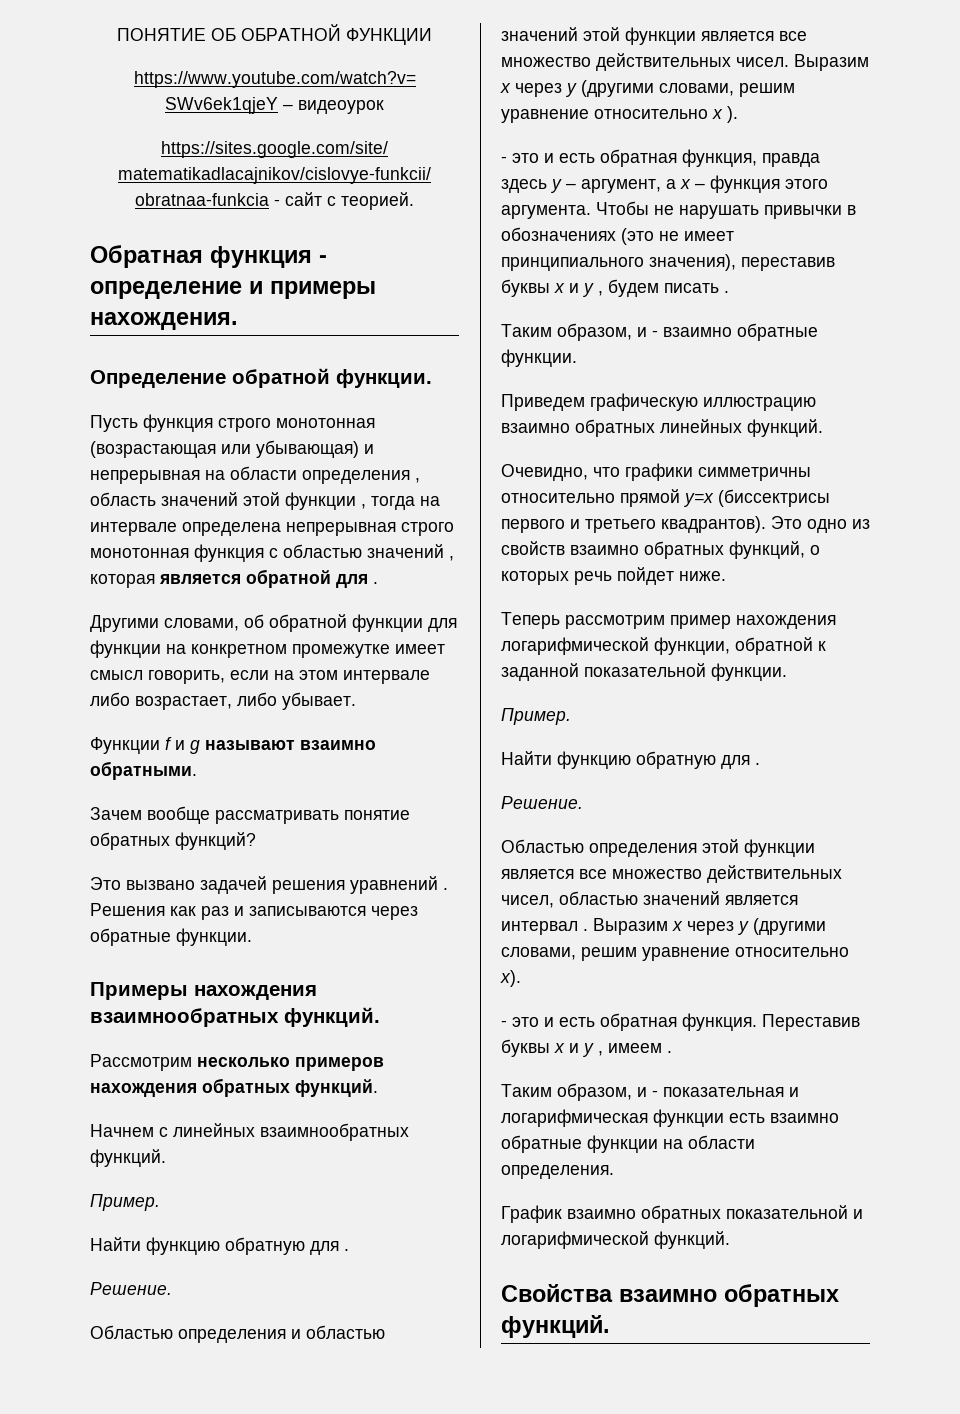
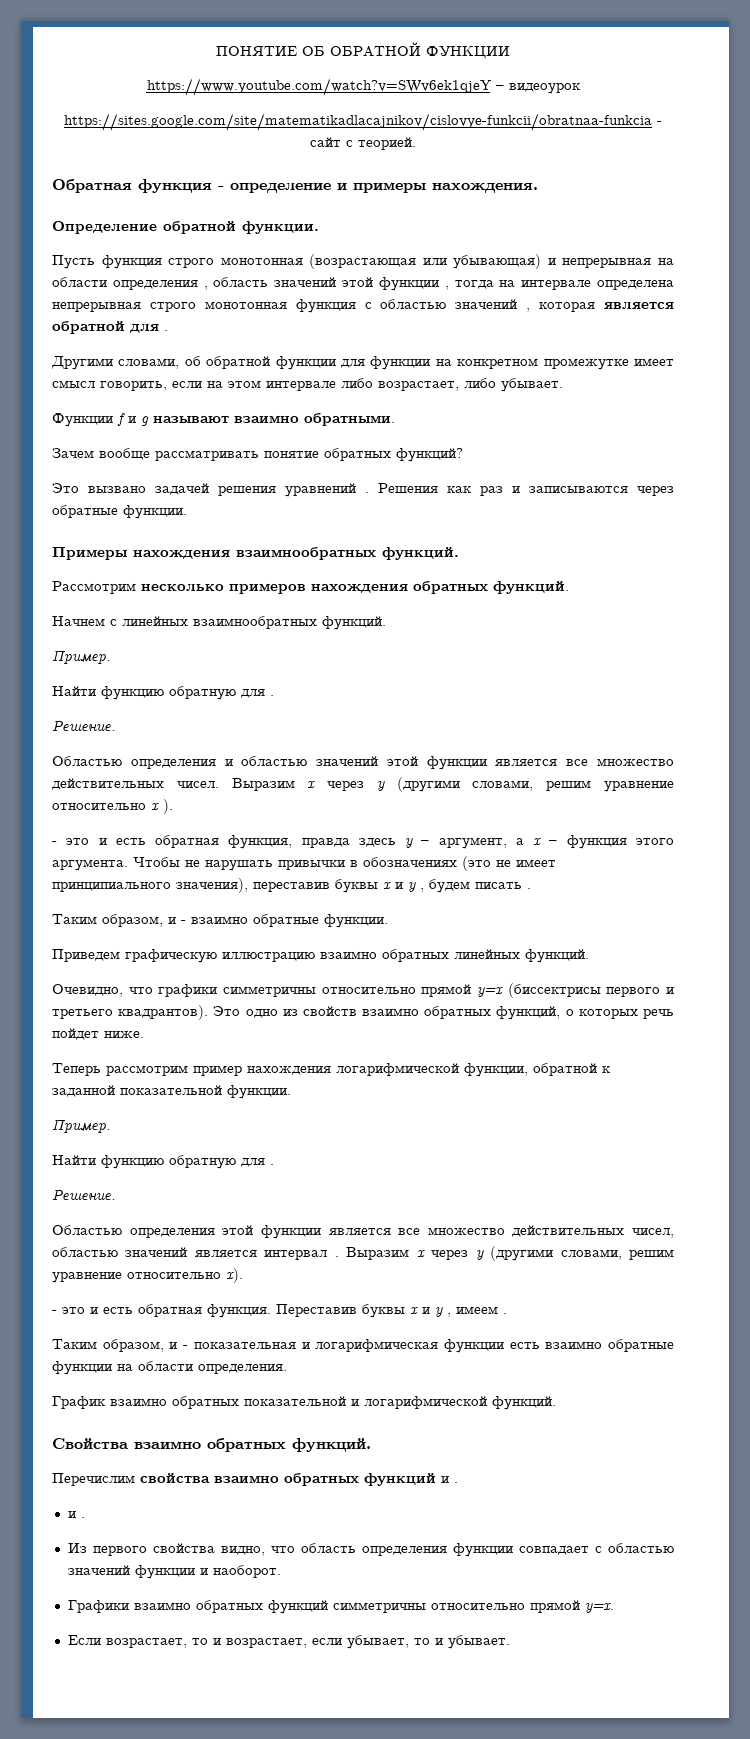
(610, 1326) none -> [52,1473,458,1486] [67,1511,85,1518] [67,1543,674,1557] [67,1565,281,1579] [67,1600,614,1614] [67,1635,510,1649] // Перечислим свойства взаимно обратных функций и . // и . // Из первого свойства видно, что область определения функции совпадает с областью значений функции и наоборот. // Графики взаимно обратных функций симметричны относительно прямой y=x. // Если возрастает, то и возрастает, если убывает, то и убывает.

